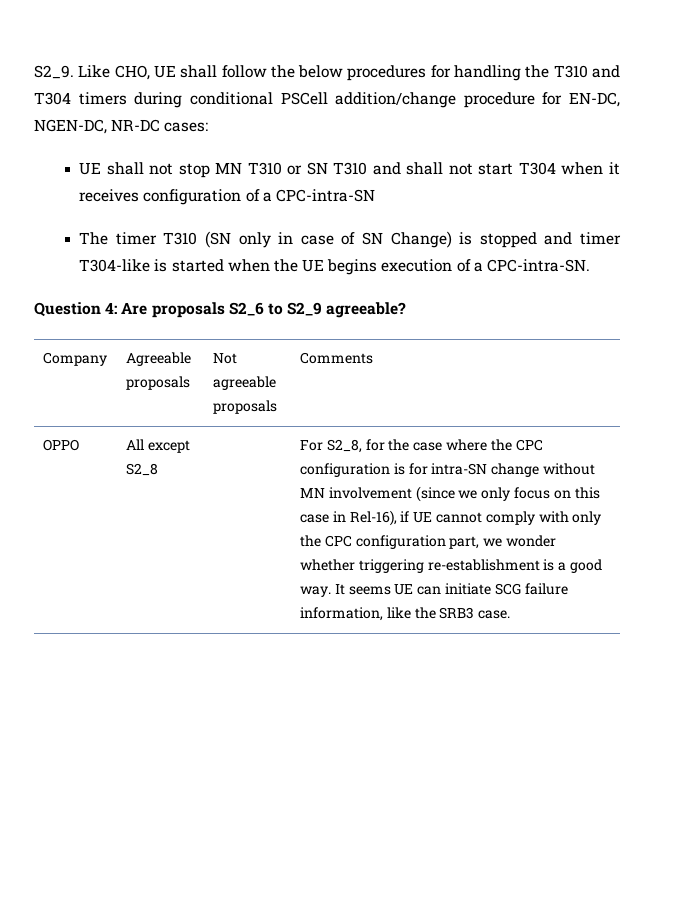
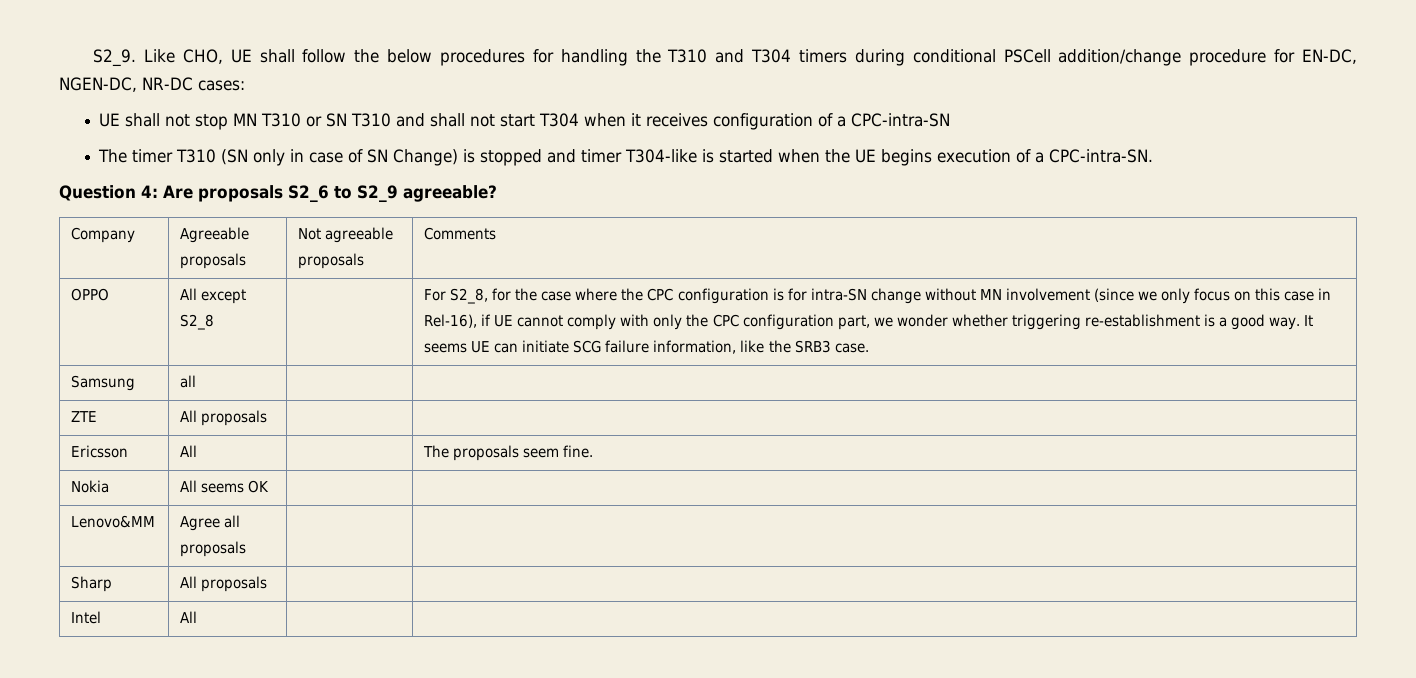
(511, 614) none -> [71,375,136,391] [180,375,197,388] [71,411,98,422] [180,410,268,426] [71,445,129,458] [180,445,198,457] [423,445,594,461] [71,480,110,493] [180,480,270,493] [71,515,156,528] [180,515,241,531] [180,541,247,557] [71,576,113,592] [180,576,268,592] [71,611,102,624] [180,611,198,623] // Samsung | all | | // ZTE | All proposals | | // Ericsson | All | | The proposals seem fine. // Nokia | All seems OK | | // Lenovo&MM | Agree all proposals | | // Sharp | All proposals | | // Intel | All | |

